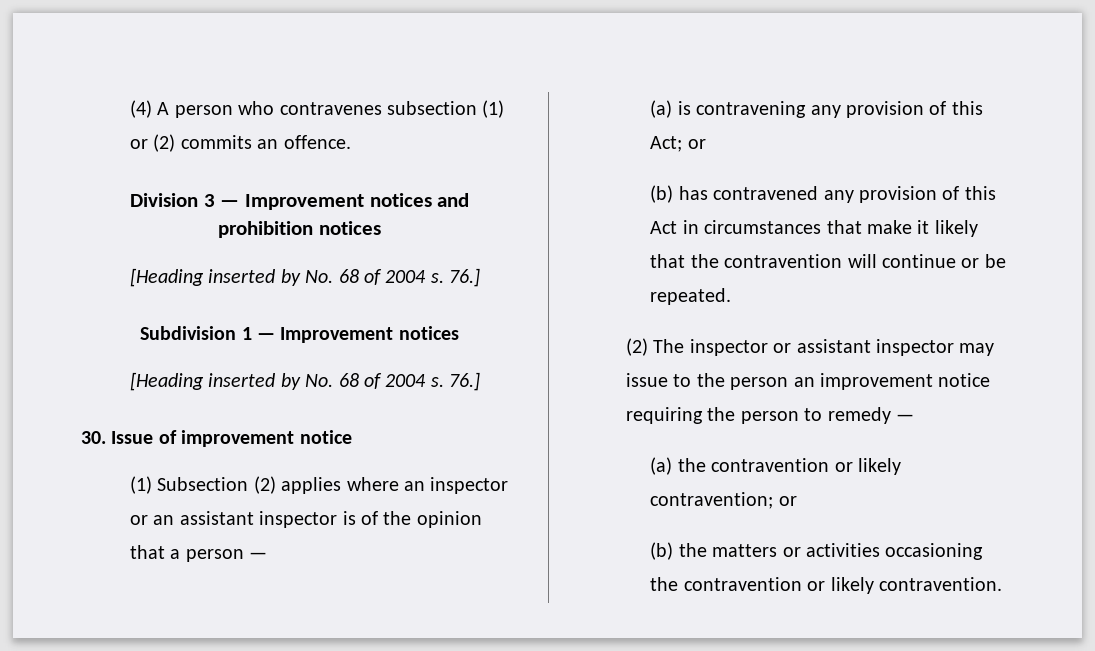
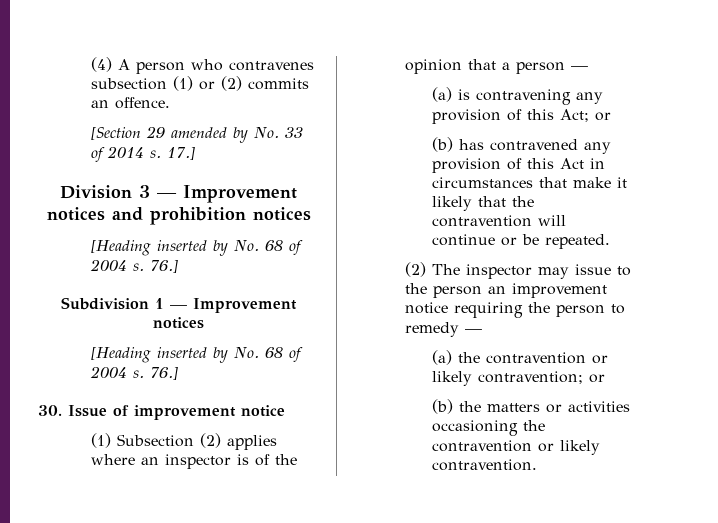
(351, 142) none -> [91,126,304,143] [91,146,196,162] // [Section 29 amended by No. 33 of 2014 s. 17.]
[129,511,338,528] or an assistant inspector -> (232, 461) none
[773,339,954,356] or assistant inspector -> (533, 271) none

